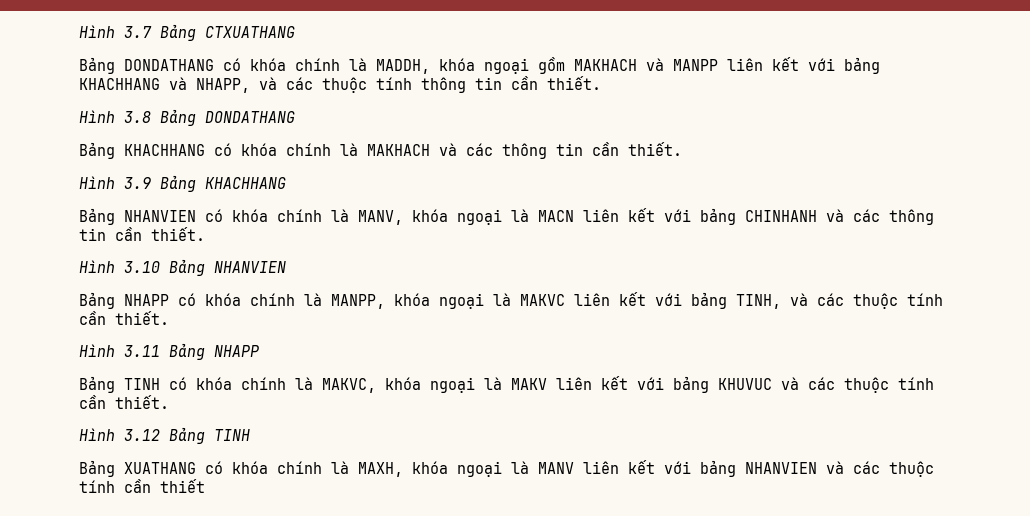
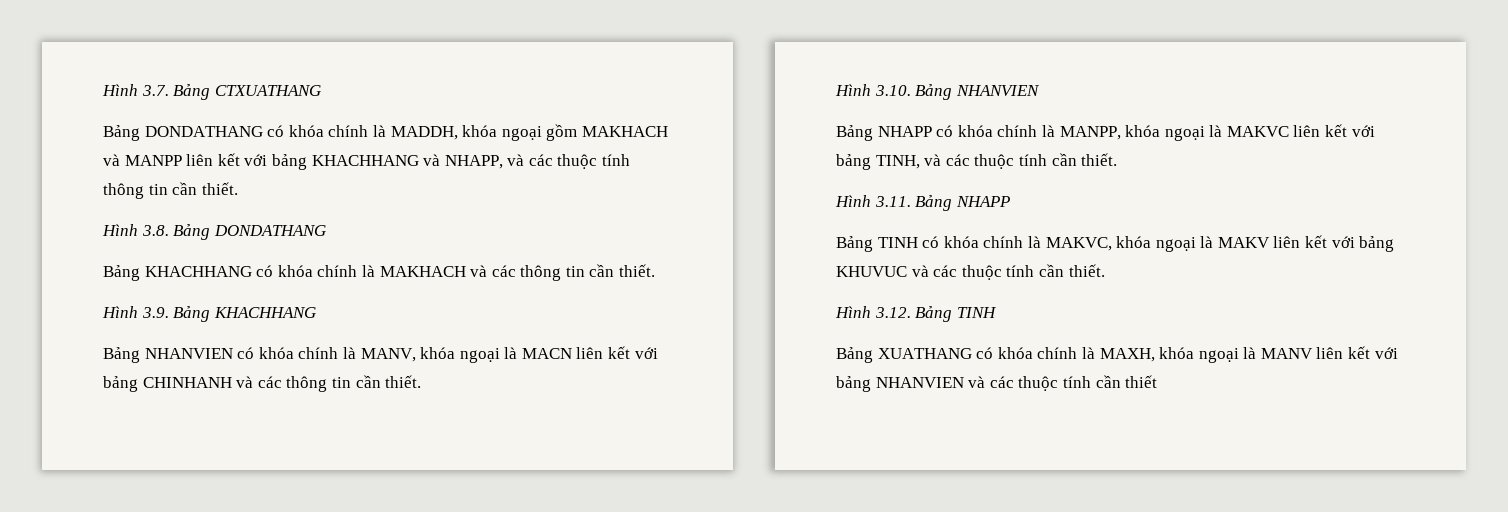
[79,25,152,38] Hình 3.7 -> [102,84,169,96] Hình 3.7.
[124,111,151,123] 3.8 -> [141,225,169,236] 3.8.
[124,177,151,189] 3.9 -> [141,307,169,318] 3.9.
[124,261,160,273] 3.10 -> [874,85,911,96] 3.10.
[124,345,160,357] 3.11 -> [874,196,911,207] 3.11.
[124,429,160,441] 3.12 -> [874,307,911,318] 3.12.

